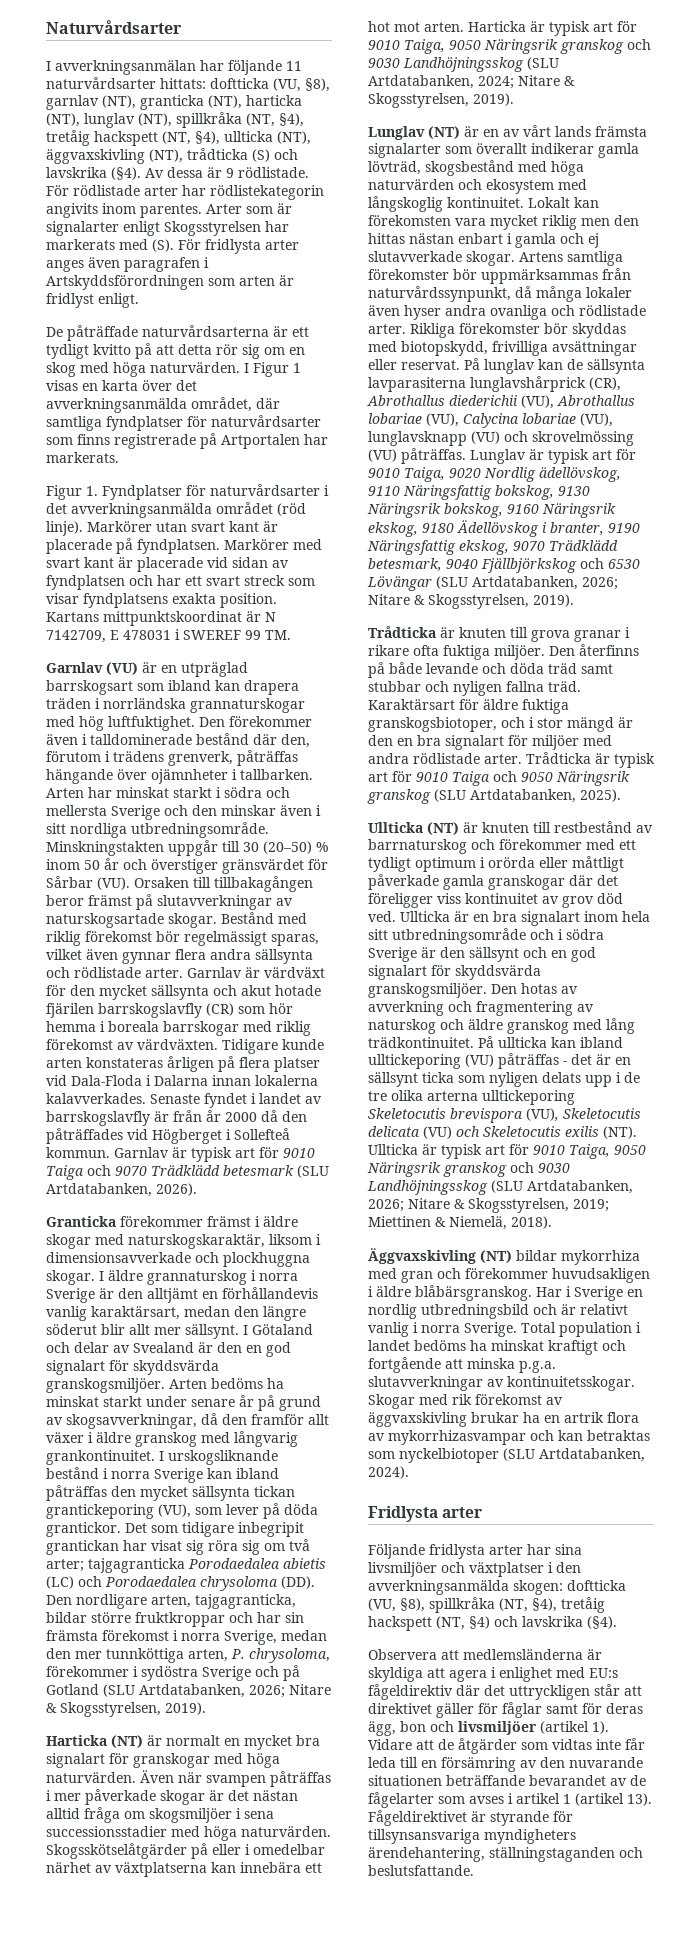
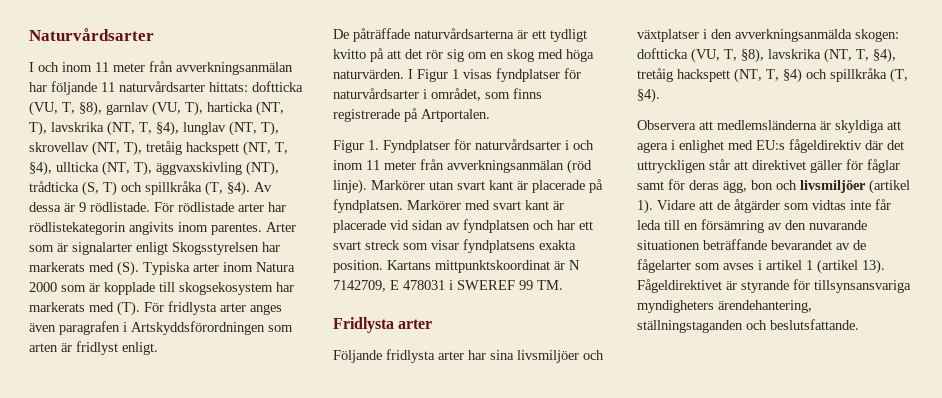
(51, 66) none -> [38,61,173,72] och inom 11 meter från
(301, 85) none -> [62,102,75,114] T,
[102,95,302,110] [46,112,304,128] [46,130,191,146] (NT), granticka (NT), harticka (NT), lunglav (NT), spillkråka (NT, §4), tretåig hackspett (NT, -> [152,101,284,116] [29,121,279,136] [29,141,288,156] (VU, T), harticka (NT, T), lavskrika (NT, T, §4), lunglav (NT, T), skrovellav (NT, T), tretåig hackspett (NT, T,
[277,131,311,145] (NT), -> [102,161,152,176] (NT, T),
[252,149,298,162] [46,167,141,180] (S) och lavskrika (§4). -> [82,181,250,196] (S, T) och spillkråka (T, §4).
(174, 245) none -> [143,262,295,275] [29,282,294,295] [29,301,140,316] Typiska arter inom Natura 2000 som är kopplade till skogsekosystem har markerats med (T).
[178,344,212,355] detta -> [405,49,422,59] det
[82,380,197,391] [46,397,280,413] [46,416,102,431] en karta över det avverkningsanmälda området, där samtliga -> (492, 74) none
(321, 421) none -> [423,88,481,101] i området,
[221,434,328,449] [46,452,119,463] Artportalen har markerats. -> [421,109,490,122] Artportalen.
[46,502,273,518] det avverkningsanmälda området -> [573,140,594,150] [333,159,564,173] och inom 11 meter från avverkningsanmälan
[46,662,248,677] [46,680,299,695] [46,698,305,713] [46,716,312,731] [46,733,310,748] [46,750,298,766] [46,769,313,784] [46,787,290,798] [46,805,321,820] [46,822,269,838] [46,840,329,856] [46,858,328,874] [46,876,313,892] [46,894,293,910] [46,912,307,928] [46,931,319,946] [46,949,313,964] [46,967,325,978] [46,985,321,1000] [46,1003,293,1018] [46,1021,311,1036] [46,1039,324,1054] [46,1056,320,1072] [46,1075,318,1086] [46,1093,322,1108] [46,1110,307,1126] [46,1128,290,1144] [46,1147,315,1162] [46,1165,329,1180] [46,1183,197,1197] [46,1216,298,1227] [46,1234,321,1249] [46,1252,310,1267] [46,1270,298,1285] [46,1287,318,1303] [46,1306,306,1321] [46,1324,313,1339] [46,1342,291,1357] [46,1360,219,1375] [46,1378,284,1393] [46,1395,321,1411] [46,1413,329,1429] [46,1431,298,1447] [46,1450,278,1465] [46,1467,279,1483] [46,1485,295,1501] [46,1503,318,1519] [46,1522,304,1537] [46,1539,310,1555] [46,1558,326,1573] [46,1576,315,1591] [46,1594,296,1609] [46,1612,304,1627] [46,1630,327,1645] [46,1648,330,1663] [46,1665,300,1681] [46,1684,331,1698] [46,1702,206,1717] [46,1735,320,1750] [46,1753,280,1768] [46,1770,331,1787] [46,1789,298,1805] [46,1807,274,1823] [46,1826,331,1841] [46,1843,325,1859] [46,1862,322,1877] [368,21,637,36] [368,39,651,54] [368,57,559,72] [368,75,575,89] [368,93,514,108] [368,125,647,140] [368,143,639,158] [368,160,584,176] [368,179,587,194] [368,196,599,212] [368,215,639,230] [368,233,599,248] [368,251,623,266] [368,268,631,284] [368,286,632,302] [368,305,646,320] [368,323,626,338] [368,341,637,356] [368,358,645,374] [368,376,621,392] [367,395,635,409] [368,413,613,428] [368,431,634,446] [368,448,636,464] [368,467,621,482] [368,485,590,500] [367,503,616,518] [368,520,640,537] [367,540,618,555] [368,558,640,573] [367,576,618,591] [368,594,574,609] [368,626,630,642] [368,644,639,660] [368,662,613,678] [368,681,581,696] [368,699,569,714] [368,717,633,732] [368,735,612,750] [368,752,655,768] [368,771,630,786] [367,789,621,804] [368,821,653,835] [368,839,636,854] [368,856,624,872] [368,874,618,890] [368,893,623,908] [368,911,650,926] [368,928,604,944] [368,947,596,962] [368,965,541,980] [368,983,578,998] [368,1001,594,1016] [368,1018,635,1034] [368,1036,623,1048] [368,1053,631,1069] [368,1072,640,1087] [368,1090,575,1105] [368,1108,641,1123] [368,1126,637,1139] [368,1144,646,1159] [367,1162,570,1177] [367,1180,633,1195] [368,1198,609,1213] [368,1216,552,1230] [368,1248,640,1265] [368,1268,650,1283] [368,1285,643,1301] [368,1304,628,1319] [368,1322,641,1337] [368,1340,626,1355] [368,1357,556,1373] [368,1376,635,1391] [368,1394,563,1409] [368,1412,639,1427] [368,1430,650,1445] [368,1448,645,1463] [368,1466,409,1479] // Garnlav (VU) är en utpräglad barrskogsart som ibland kan drapera träden i norrländska grannaturskogar med hög luftfuktighet. Den förekommer även i talldominerade bestånd där den, förutom i trädens grenverk, påträffas hängande över ojämnheter i tallbarken. Arten har minskat starkt i södra och mellersta Sverige och den minskar även i sitt nordliga utbredningsområde. Minskningstakten uppgår till 30 (20–50) % inom 50 år och överstiger gränsvärdet för Sårbar (VU). Orsaken till tillbakagången beror främst på slutavverkningar av naturskogsartade skogar. Bestånd med riklig förekomst bör regelmässigt sparas, vilket även gynnar flera andra sällsynta och rödlistade arter. Garnlav är värdväxt för den mycket sällsynta och akut hotade fjärilen barrskogslavfly (CR) som hör hemma i boreala barrskogar med riklig förekomst av värdväxten. Tidigare kunde arten konstateras årligen på flera platser vid Dala-Floda i Dalarna innan lokalerna kalavverkades. Senaste fyndet i landet av barrskogslavfly är från år 2000 då den påträffades vid Högberget i Sollefteå kommun. Garnlav är typisk art för 9010 Taiga och 9070 Trädklädd betesmark (SLU Artdatabanken, 2026). // Granticka förekommer främst i äldre skogar med naturskogskaraktär, liksom i dimensionsavverkade och plockhuggna skogar. I äldre grannaturskog i norra Sverige är den alltjämt en förhållandevis vanlig karaktärsart, medan den längre söderut blir allt mer sällsynt. I Götaland och delar av Svealand är den en god signalart för skyddsvärda granskogsmiljöer. Arten bedöms ha minskat starkt under senare år på grund av skogsavverkningar, då den framför allt växer i äldre granskog med långvarig grankontinuitet. I urskogsliknande bestånd i norra Sverige kan ibland påträffas den mycket sällsynta tickan grantickeporing (VU), som lever på döda grantickor. Det som tidigare inbegripit grantickan har visat sig röra sig om två arter; tajgagranticka Porodaedalea abietis (LC) och Porodaedalea chrysoloma (DD). Den nordligare arten, tajgagranticka, bildar större fruktkroppar och har sin främsta förekomst i norra Sverige, medan den mer tunnköttiga arten, P. chrysoloma, förekommer i sydöstra Sverige och på Gotland (SLU Artdatabanken, 2026; Nitare & Skogsstyrelsen, 2019). // Harticka (NT) är normalt en mycket bra signalart för granskogar med höga naturvärden. Även när svampen påträffas i mer påverkade skogar är det nästan alltid fråga om skogsmiljöer i sena successionsstadier med höga naturvärden. Skogsskötselåtgärder på eller i omedelbar närhet av växtplatserna kan innebära ett hot mot arten. Harticka är typisk art för 9010 Taiga, 9050 Näringsrik granskog och 9030 Landhöjningsskog (SLU Artdatabanken, 2024; Nitare & Skogsstyrelsen, 2019). // Lunglav (NT) är en av vårt lands främsta signalarter som överallt indikerar gamla lövträd, skogsbestånd med höga naturvärden och ekosystem med långskoglig kontinuitet. Lokalt kan förekomsten vara mycket riklig men den hittas nästan enbart i gamla och ej slutavverkade skogar. Artens samtliga förekomster bör uppmärksammas från naturvårdssynpunkt, då många lokaler även hyser andra ovanliga och rödlistade arter. Rikliga förekomster bör skyddas med biotopskydd, frivilliga avsättningar eller reservat. På lunglav kan de sällsynta lavparasiterna lunglavshårprick (CR), Abrothallus diederichii (VU), Abrothallus lobariae (VU), Calycina lobariae (VU), lunglavsknapp (VU) och skrovelmössing (VU) påträffas. Lunglav är typisk art för 9010 Taiga, 9020 Nordlig ädellövskog, 9110 Näringsfattig bokskog, 9130 Näringsrik bokskog, 9160 Näringsrik ekskog, 9180 Ädellövskog i branter, 9190 Näringsfattig ekskog, 9070 Trädklädd betesmark, 9040 Fjällbjörkskog och 6530 Lövängar (SLU Artdatabanken, 2026; Nitare & Skogsstyrelsen, 2019). // Trådticka är knuten till grova granar i rikare ofta fuktiga miljöer. Den återfinns på både levande och döda träd samt stubbar och nyligen fallna träd. Karaktärsart för äldre fuktiga granskogsbiotoper, och i stor mängd är den en bra signalart för miljöer med andra rödlistade arter. Trådticka är typisk art för 9010 Taiga och 9050 Näringsrik granskog (SLU Artdatabanken, 2025). // Ullticka (NT) är knuten till restbestånd av barrnaturskog och förekommer med ett tydligt optimum i orörda eller måttligt påverkade gamla granskogar där det föreligger viss kontinuitet av grov död ved. Ullticka är en bra signalart inom hela sitt utbredningsområde och i södra Sverige är den sällsynt och en god signalart för skyddsvärda granskogsmiljöer. Den hotas av avverkning och fragmentering av naturskog och äldre granskog med lång trädkontinuitet. På ullticka kan ibland ulltickeporing (VU) påträffas - det är en sällsynt ticka som nyligen delats upp i de tre olika arterna ulltickeporing Skeletocutis brevispora (VU), Skeletocutis delicata (VU) och Skeletocutis exilis (NT). Ullticka är typisk art för 9010 Taiga, 9050 Näringsrik granskog och 9030 Landhöjningsskog (SLU Artdatabanken, 2026; Nitare & Skogsstyrelsen, 2019; Miettinen & Niemelä, 2018). // Äggvaxskivling (NT) bildar mykorrhiza med gran och förekommer huvudsakligen i äldre blåbärsgranskog. Har i Sverige en nordlig utbredningsbild och är relativt vanlig i norra Sverige. Total population i landet bedöms ha minskat kraftigt och fortgående att minska p.g.a. slutavverkningar av kontinuitetsskogar. Skogar med rik förekomst av äggvaxskivling brukar ha en artrik flora av mykorrhizasvampar och kan betraktas som nyckelbiotoper (SLU Artdatabanken, 2024). -> (563, 285) none
[400,1597,605,1613] [368,1616,465,1631] §8), spillkråka (NT, §4), tretåig hackspett (NT, -> [724,48,896,63] [637,68,779,83] T, §8), lavskrika (NT, T, §4), tretåig hackspett (NT, T,
[522,1616,617,1629] lavskrika (§4). -> [830,68,908,83] [637,88,660,103] spillkråka (T, §4).

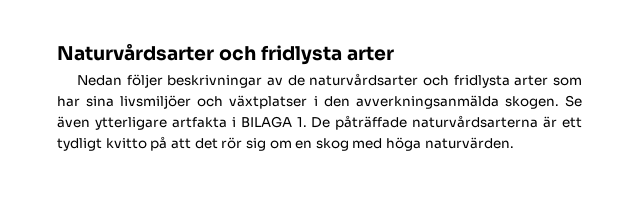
[29,61,293,75] [29,81,303,95] [29,101,284,116] [29,121,279,136] [29,141,288,156] [29,161,279,176] [29,181,272,196] [29,202,286,212] [29,222,296,235] [29,242,280,255] [29,261,295,276] [29,282,294,295] [29,301,282,316] [29,321,293,335] [29,341,158,355] // I och inom 11 meter från avverkningsanmälan har följande 11 naturvårdsarter hittats: doftticka (VU, T, §8), garnlav (VU, T), harticka (NT, T), lavskrika (NT, T, §4), lunglav (NT, T), skrovellav (NT, T), tretåig hackspett (NT, T, §4), ullticka (NT, T), äggvaxskivling (NT), trådticka (S, T) och spillkråka (T, §4). Av dessa är 9 rödlistade. För rödlistade arter har rödlistekategorin angivits inom parentes. Arter som är signalarter enligt Skogsstyrelsen har markerats med (S). Typiska arter inom Natura 2000 som är kopplade till skogsekosystem har markerats med (T). För fridlysta arter anges även paragrafen i Artskyddsförordningen som arten är fridlyst enligt. // -> [219,45,395,65] [77,73,582,88] [57,95,582,109] [57,116,307,130] och fridlysta arter // Nedan följer beskrivningar av de naturvårdsarter och fridlysta arter som har sina livsmiljöer och växtplatser i den avverkningsanmälda skogen. Se även ytterligare artfakta i BILAGA 1.
[408,68,581,82] [333,88,542,101] [333,108,490,122] [333,139,594,153] [333,159,592,174] [333,179,603,194] [333,199,564,213] [333,219,593,233] [333,239,576,253] [333,260,580,273] [333,280,563,292] [333,317,433,333] [333,349,604,363] [637,29,899,42] [637,48,896,63] [637,68,908,83] [637,88,660,103] [637,120,901,133] [637,139,904,153] [637,159,900,173] [637,179,910,194] [637,199,891,214] [637,219,867,233] [637,239,866,250] [637,259,885,274] [637,279,911,293] [637,300,812,313] [637,319,859,333] I Figur 1 visas fyndplatser för naturvårdsarter i området, som finns registrerade på Artportalen. // Figur 1. Fyndplatser för naturvårdsarter i och inom 11 meter från avverkningsanmälan (röd linje). Markörer utan svart kant är placerade på fyndplatsen. Markörer med svart kant är placerade vid sidan av fyndplatsen och har ett svart streck som visar fyndplatsens exakta position. Kartans mittpunktskoordinat är N 7142709, E 478031 i SWEREF 99 TM. // Fridlysta arter // Följande fridlysta arter har sina livsmiljöer och växtplatser i den avverkningsanmälda skogen: doftticka (VU, T, §8), lavskrika (NT, T, §4), tretåig hackspett (NT, T, §4) och spillkråka (T, §4). // Observera att medlemsländerna är skyldiga att agera i enlighet med EU:s fågeldirektiv där det uttryckligen står att direktivet gäller för fåglar samt för deras ägg, bon och livsmiljöer (artikel 1). Vidare att de åtgärder som vidtas inte får leda till en försämring av den nuvarande situationen beträffande bevarandet av de fågelarter som avses i artikel 1 (artikel 13). Fågeldirektivet är styrande för tillsynsansvariga myndigheters ärendehantering, ställningstaganden och beslutsfattande. -> (514, 143) none

